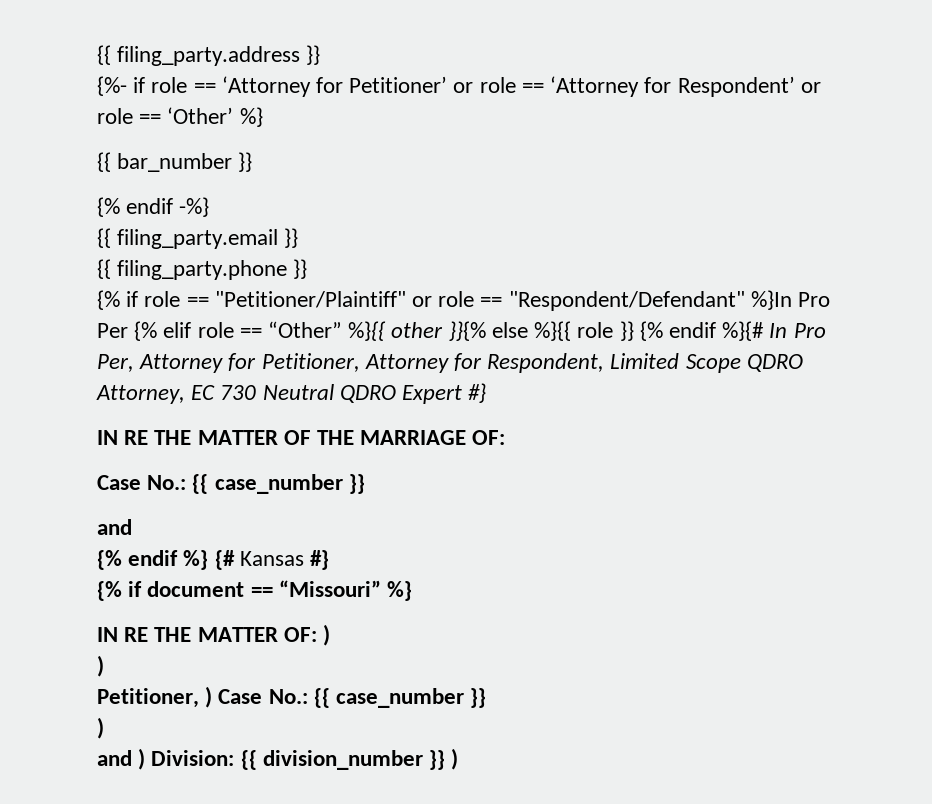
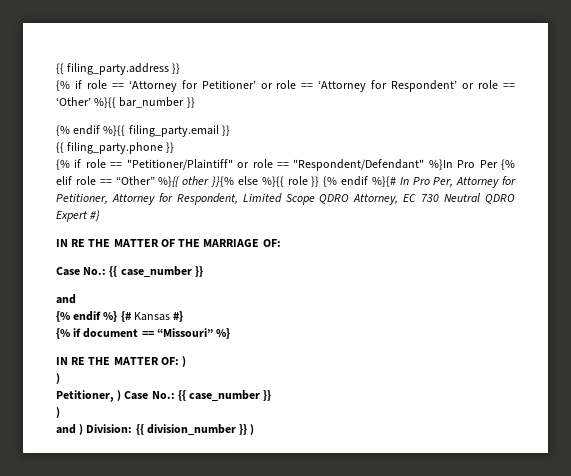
[97,76,127,96] {%- -> [56,80,70,91] {%
[239,107,263,127] [97,152,111,172] %} // {{ -> [94,97,117,108] %}{{
[179,197,210,217] [97,228,111,248] -%} // {{ -> [103,125,126,136] %}{{

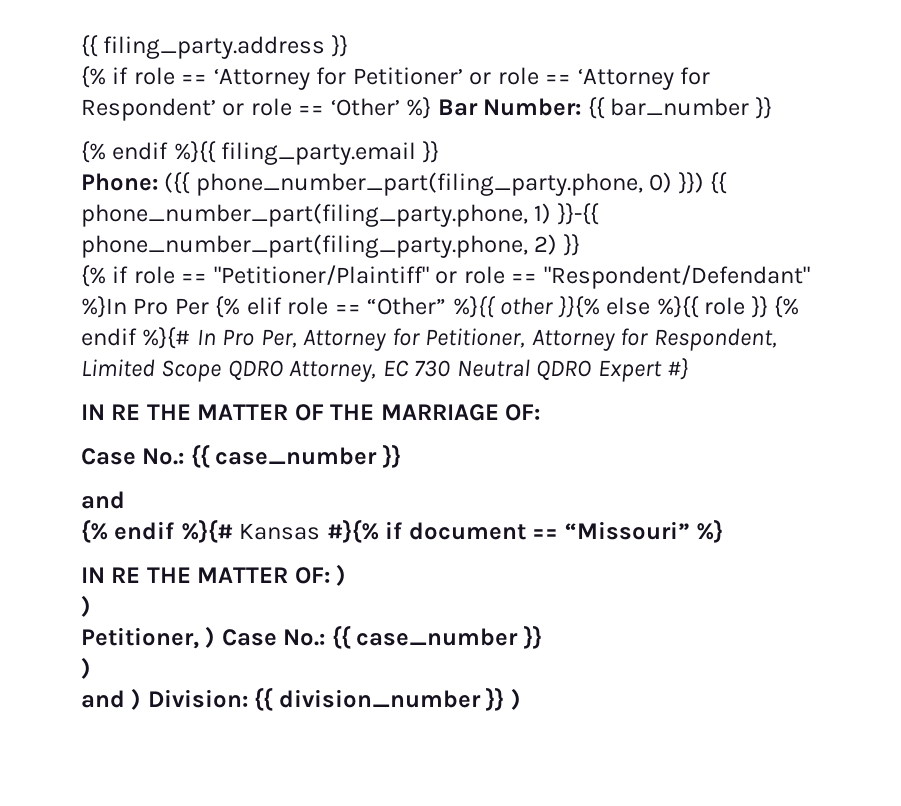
[94,97,117,108] %}{{ -> [406,97,605,119] %} Bar Number: {{
[56,142,164,154] {{ filing_party.phone -> [81,172,728,196] [81,203,599,227] [81,234,558,258] Phone: ({{ phone_number_part(filing_party.phone, 0) }}) {{ phone_number_part(filing_party.phone, 1) }}-{{ phone_number_part(filing_party.phone, 2)
[103,311,184,322] [56,328,70,339] %} {# Kansas #} // {% -> [180,519,379,543] %}{# Kansas #}{%

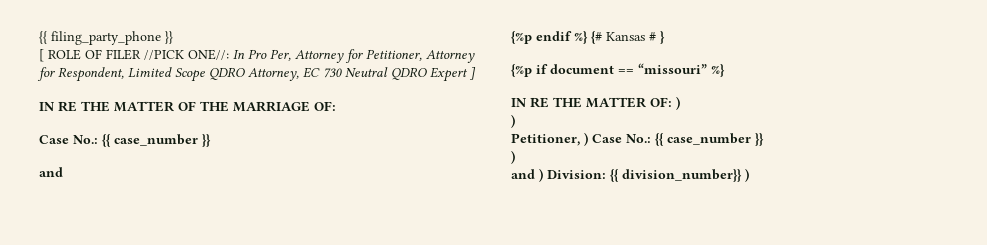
[81,35,348,59] [81,66,711,90] [81,97,772,121] [81,141,439,165] [81,172,728,196] [81,203,599,227] [81,234,580,258] [81,265,810,289] [81,296,800,318] [81,327,191,349] {{ filing_party.address }} // {% if role == ‘Attorney for Petitioner’ or role == ‘Attorney for Respondent’ or role == ‘Other’ %} Bar Number: {{ bar_number }} // {% endif %}{{ filing_party.email }} // Phone: ({{ phone_number_part(filing_party.phone, 0) }}) {{ phone_number_part(filing_party.phone, 1) }}-{{ phone_number_part(filing_party.phone, 2) }} // {% if role == "Petitioner/Plaintiff" or role == "Respondent/Defendant" %}In Pro Per {% elif role == “Other” %}{{ other }}{% else %}{{ role }} {% endif %}{# -> [39,31,173,45] [39,49,229,62] {{ filing_party_phone }} // [ ROLE OF FILER //PICK ONE//:
[667,358,690,380] #} -> [469,67,476,80] ]
[81,519,379,543] {% endif %}{# Kansas #}{% -> [511,31,665,44] [511,64,532,77] {%p endif %} {# Kansas # } // {%p
[564,521,690,540] “Missouri” -> [638,63,707,74] “missouri”
[278,687,505,711] division_number }} -> [622,169,742,182] division_number}}

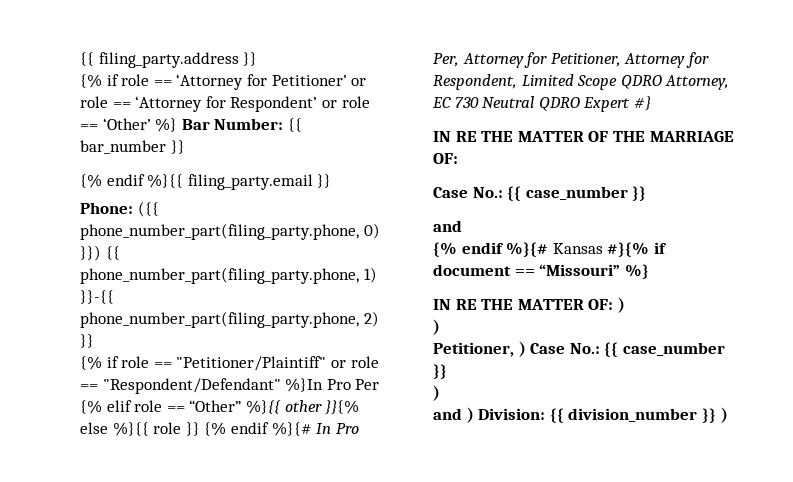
[39,31,173,45] [39,49,229,62] {{ filing_party_phone }} // [ ROLE OF FILER //PICK ONE//: -> [80,52,258,68] [80,74,367,90] [80,96,370,112] [80,118,302,132] [80,140,185,154] [80,174,332,190] [80,201,159,217] [80,223,380,240] [80,245,120,261] [80,267,377,284] [80,290,114,304] [80,311,379,328] [80,334,94,348] [80,356,379,371] [80,378,380,394] [80,400,360,415] [80,422,312,436] {{ filing_party.address }} // {% if role == ‘Attorney for Petitioner’ or role == ‘Attorney for Respondent’ or role == ‘Other’ %} Bar Number: {{ bar_number }} // {% endif %}{{ filing_party.email }} // Phone: ({{ phone_number_part(filing_party.phone, 0) }}) {{ phone_number_part(filing_party.phone, 1) }}-{{ phone_number_part(filing_party.phone, 2) }} // {% if role == "Petitioner/Plaintiff" or role == "Respondent/Defendant" %}In Pro Per {% elif role == “Other” %}{{ other }}{% else %}{{ role }} {% endif %}{#
[469,67,476,80] ] -> [633,96,651,111] #}
[511,31,665,44] [511,64,532,77] {%p endif %} {# Kansas # } // {%p -> [433,242,650,257] {% endif %}{# Kansas #}{%
[638,63,707,74] “missouri” -> [539,264,621,276] “Missouri”
[622,169,742,182] division_number}} -> [568,408,716,423] division_number }}

